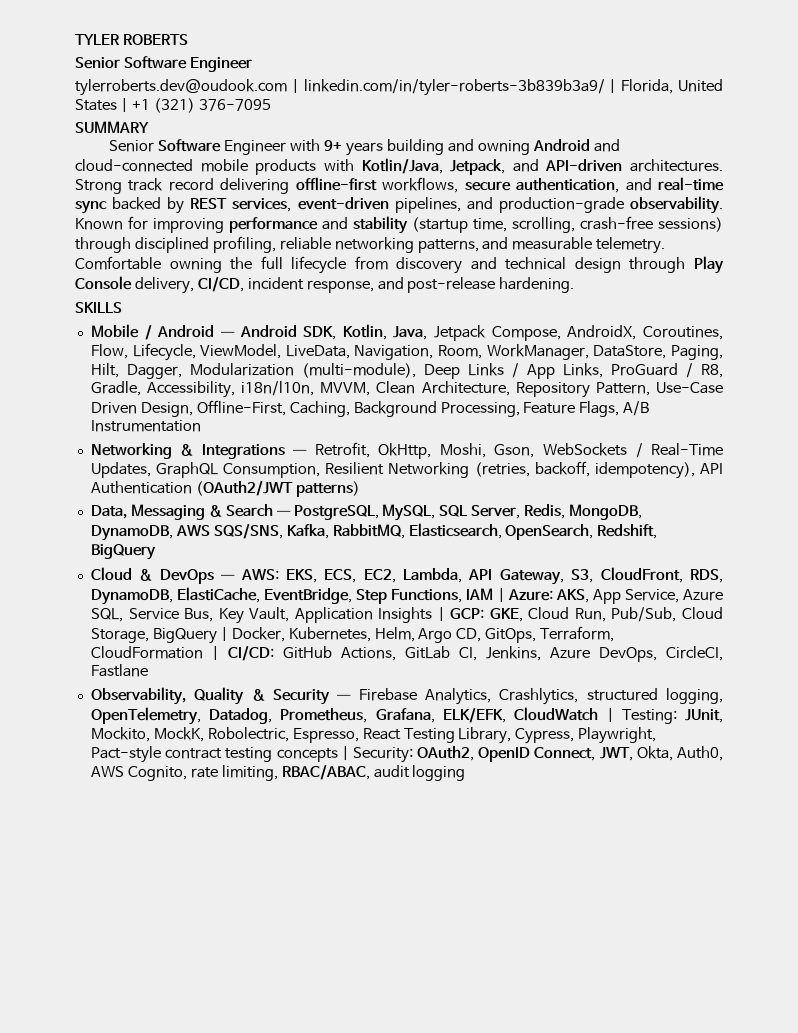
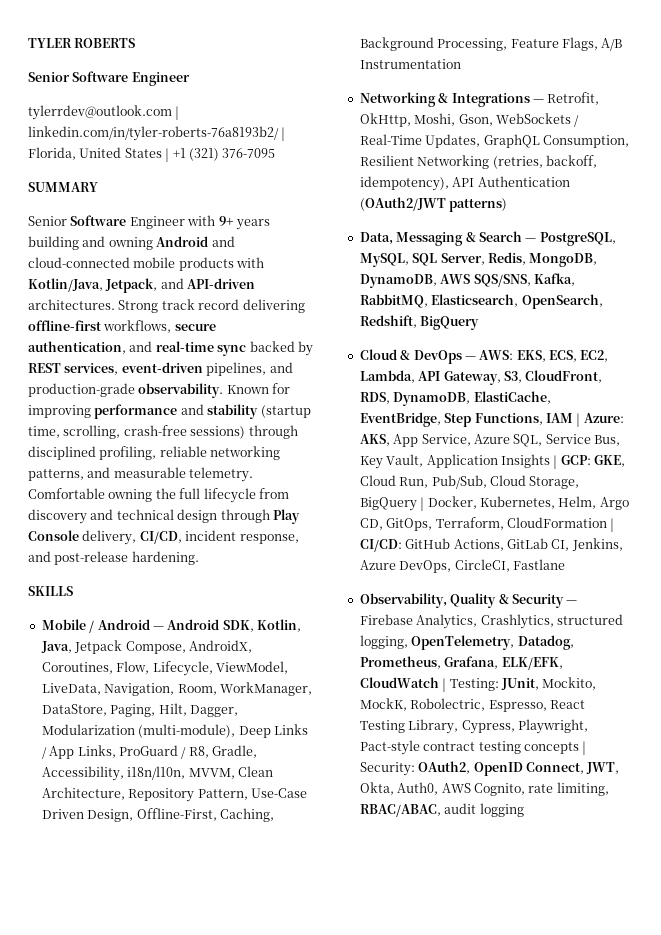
[75,79,605,96] tylerroberts.dev@oudook.com | linkedin.com/in/tyler-roberts-3b839b3a9/ -> [28,105,180,120] [28,126,279,141] tylerrdev@outlook.com | linkedin.com/in/tyler-roberts-76a8193b2/

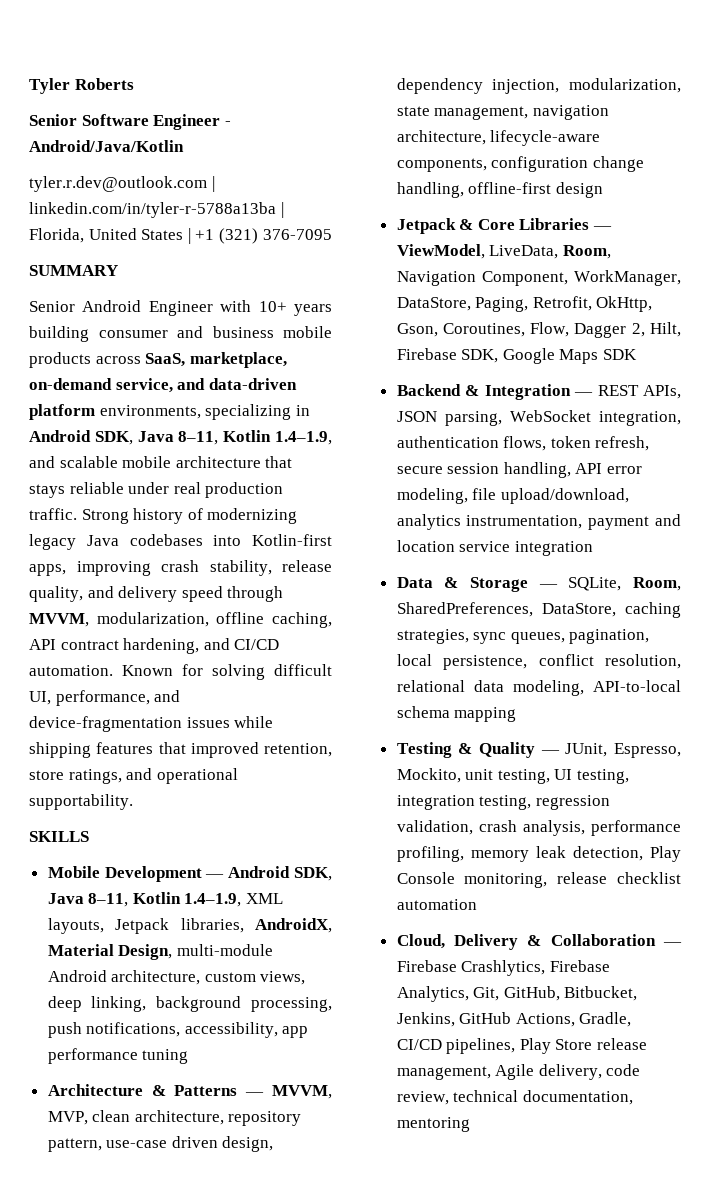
[28,38,136,48] [28,71,190,86] [28,105,180,120] [28,126,279,141] TYLER ROBERTS // Senior Software Engineer // tylerrdev@outlook.com | linkedin.com/in/tyler-roberts-76a8193b2/ -> [29,78,134,94] [29,114,231,130] [29,140,184,152] [29,176,215,192] [29,202,276,218] Tyler Roberts // Senior Software Engineer - Android/Java/Kotlin // tyler.r.dev@outlook.com | linkedin.com/in/tyler-r-5788a13ba
[70,215,127,226] Software -> [82,300,142,312] Android
[218,216,234,226] 9+ -> [258,301,287,312] 10+
[82,236,235,250] [28,257,265,271] [28,278,256,293] [28,299,305,313] [28,320,216,333] [28,341,313,356] [28,362,293,376] [28,383,291,398] [28,404,311,419] [28,425,298,439] [28,446,281,460] [28,467,254,482] [28,488,289,503] [28,509,300,524] [28,530,299,545] [28,551,199,565] and owning Android and cloud-connected mobile products with Kotlin/Java, Jetpack, and API-driven architectures. Strong track record delivering offline-first workflows, secure authentication, and real-time sync backed by REST services, event-driven pipelines, and production-grade observability. Known for improving performance and stability (startup time, scrolling, crash-free sessions) through disciplined profiling, reliable networking patterns, and measurable telemetry. Comfortable owning the full lifecycle from discovery and technical design through Play Console delivery, CI/CD, incident response, and post-release hardening. -> [98,326,332,338] [29,352,287,368] [29,378,297,393] [29,404,310,420] [29,430,332,445] [29,456,293,468] [29,482,284,498] [29,508,298,524] [29,534,332,550] [29,560,332,576] [29,586,284,602] [29,612,333,628] [29,638,280,654] [29,664,332,680] [29,690,181,706] [29,716,274,732] [29,742,332,758] [29,768,238,784] [29,794,133,810] consumer and business mobile products across SaaS, marketplace, on-demand service, and data-driven platform environments, specializing in Android SDK, Java 8–11, Kotlin 1.4–1.9, and scalable mobile architecture that stays reliable under real production traffic. Strong history of modernizing legacy Java codebases into Kotlin-first apps, improving crash stability, release quality, and delivery speed through MVVM, modularization, offline caching, API contract hardening, and CI/CD automation. Known for solving difficult UI, performance, and device-fragmentation issues while shipping features that improved retention, store ratings, and operational supportability.
[89,619,150,633] / Android -> [104,866,202,882] Development
[257,619,301,632] [40,640,252,654] [41,661,288,676] [41,682,312,696] [41,703,238,717] [41,724,308,738] [41,745,257,759] [41,766,273,781] [41,787,307,802] [41,808,274,822] [359,37,623,51] [359,59,461,69] [359,92,600,107] [359,113,580,127] [359,134,629,148] [359,155,597,169] [359,176,570,191] [359,197,508,212] [359,231,616,246] [359,252,598,267] [359,273,575,288] [359,294,603,309] [359,315,480,330] [359,349,609,364] [359,370,603,385] [359,391,551,406] [359,412,624,427] [359,434,620,447] [359,454,625,469] [359,475,580,489] [359,496,629,511] [359,517,615,532] [359,538,623,552] [359,559,565,573] [359,593,578,608] [359,614,623,629] [359,635,574,650] [359,656,563,670] [359,677,597,692] [359,698,585,712] [359,719,588,734] [359,740,587,755] [359,761,620,776] [359,782,609,796] [359,803,524,817] Kotlin, Java, Jetpack Compose, AndroidX, Coroutines, Flow, Lifecycle, ViewModel, LiveData, Navigation, Room, WorkManager, DataStore, Paging, Hilt, Dagger, Modularization (multi-module), Deep Links / App Links, ProGuard / R8, Gradle, Accessibility, i18n/l10n, MVVM, Clean Architecture, Repository Pattern, Use-Case Driven Design, Offline-First, Caching, Background Processing, Feature Flags, A/B Instrumentation // Networking & Integrations — Retrofit, OkHttp, Moshi, Gson, WebSockets / Real-Time Updates, GraphQL Consumption, Resilient Networking (retries, backoff, idempotency), API Authentication (OAuth2/JWT patterns) // Data, Messaging & Search — PostgreSQL, MySQL, SQL Server, Redis, MongoDB, DynamoDB, AWS SQS/SNS, Kafka, RabbitMQ, Elasticsearch, OpenSearch, Redshift, BigQuery // Cloud & DevOps — AWS: EKS, ECS, EC2, Lambda, API Gateway, S3, CloudFront, RDS, DynamoDB, ElastiCache, EventBridge, Step Functions, IAM | Azure: AKS, App Service, Azure SQL, Service Bus, Key Vault, Application Insights | GCP: GKE, Cloud Run, Pub/Sub, Cloud Storage, BigQuery | Docker, Kubernetes, Helm, Argo CD, GitOps, Terraform, CloudFormation | CI/CD: GitHub Actions, GitLab CI, Jenkins, Azure DevOps, CircleCI, Fastlane // Observability, Quality & Security — Firebase Analytics, Crashlytics, structured logging, OpenTelemetry, Datadog, Prometheus, Grafana, ELK/EFK, CloudWatch | Testing: JUnit, Mockito, MockK, Robolectric, Espresso, React Testing Library, Cypress, Playwright, Pact-style contract testing concepts | Security: OAuth2, OpenID Connect, JWT, Okta, Auth0, AWS Cognito, rate limiting, RBAC/ABAC, audit logging -> [47,892,284,907] [47,918,332,934] [47,944,273,960] [47,970,306,985] [47,996,332,1012] [47,1022,309,1038] [47,1048,189,1064] [47,1084,332,1099] [47,1110,302,1126] [47,1136,274,1152] [396,78,681,94] [396,105,609,120] [396,130,601,146] [396,156,644,172] [396,182,603,198] [396,218,613,234] [396,244,611,259] [396,270,681,286] [396,296,653,312] [396,322,681,338] [396,348,638,364] [396,384,681,400] [396,410,681,426] [396,436,650,451] [396,462,643,478] [396,488,629,504] [396,514,681,530] [396,540,593,556] [396,577,681,592] [396,602,681,618] [396,629,650,644] [396,654,681,670] [396,680,681,696] [396,706,517,722] [396,742,681,758] [396,768,630,784] [396,795,610,810] [396,820,681,836] [396,846,681,862] [396,872,681,888] [396,899,477,910] [396,934,682,950] [396,960,610,976] [396,986,638,1002] [396,1012,632,1027] [396,1038,648,1054] [396,1064,641,1080] [396,1090,633,1105] [396,1117,470,1132] Java 8–11, Kotlin 1.4–1.9, XML layouts, Jetpack libraries, AndroidX, Material Design, multi-module Android architecture, custom views, deep linking, background processing, push notifications, accessibility, app performance tuning // Architecture & Patterns — MVVM, MVP, clean architecture, repository pattern, use-case driven design, dependency injection, modularization, state management, navigation architecture, lifecycle-aware components, configuration change handling, offline-first design // Jetpack & Core Libraries — ViewModel, LiveData, Room, Navigation Component, WorkManager, DataStore, Paging, Retrofit, OkHttp, Gson, Coroutines, Flow, Dagger 2, Hilt, Firebase SDK, Google Maps SDK // Backend & Integration — REST APIs, JSON parsing, WebSocket integration, authentication flows, token refresh, secure session handling, API error modeling, file upload/download, analytics instrumentation, payment and location service integration // Data & Storage — SQLite, Room, SharedPreferences, DataStore, caching strategies, sync queues, pagination, local persistence, conflict resolution, relational data modeling, API-to-local schema mapping // Testing & Quality — JUnit, Espresso, Mockito, unit testing, UI testing, integration testing, regression validation, crash analysis, performance profiling, memory leak detection, Play Console monitoring, release checklist automation // Cloud, Delivery & Collaboration — Firebase Crashlytics, Firebase Analytics, Git, GitHub, Bitbucket, Jenkins, GitHub Actions, Gradle, CI/CD pipelines, Play Store release management, Agile delivery, code review, technical documentation, mentoring

